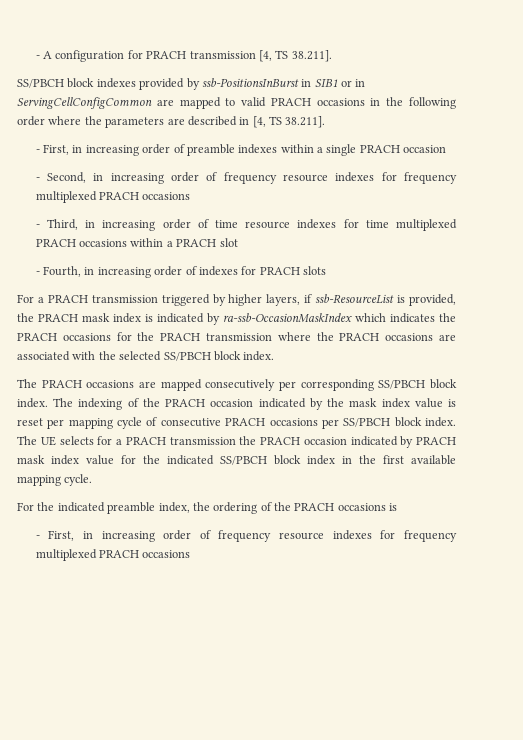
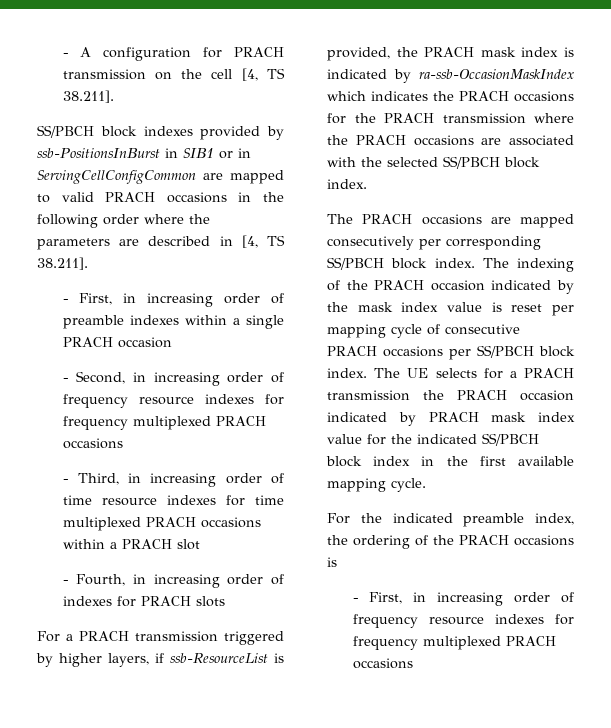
(256, 55) none -> [154,69,233,80] on the cell

